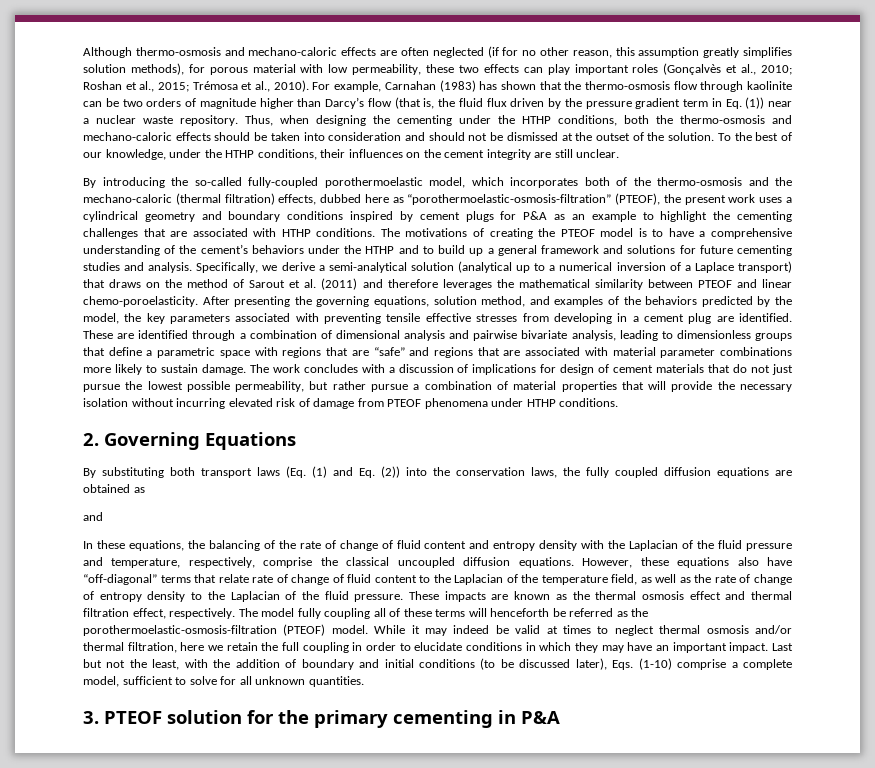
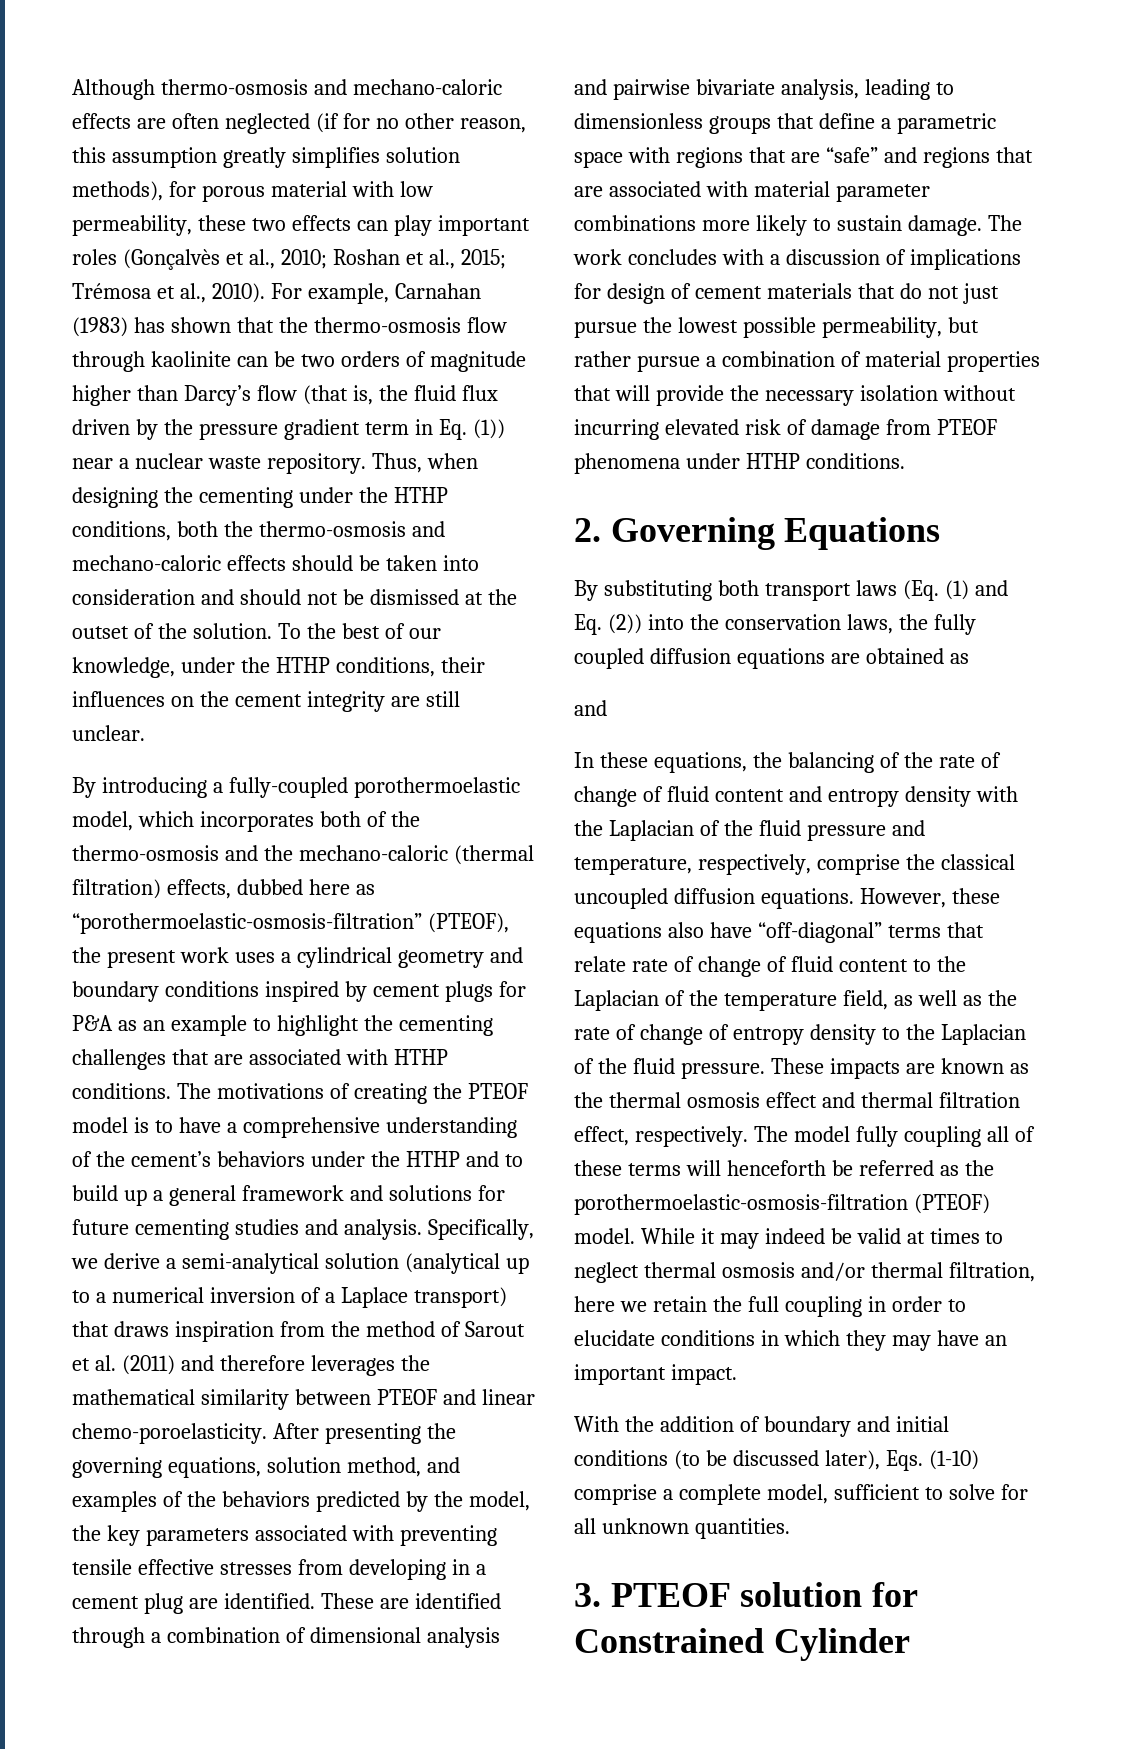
[171,177,242,186] the so-called -> [212,782,223,793] a
[146,282,161,288] on -> [174,1321,325,1342] inspiration from
[771,643,793,651] [83,659,208,670] Last but not the least, with -> [574,1416,619,1432] // With
[278,710,560,728] the primary cementing in P&A -> [574,1628,910,1661] Constrained Cylinder

